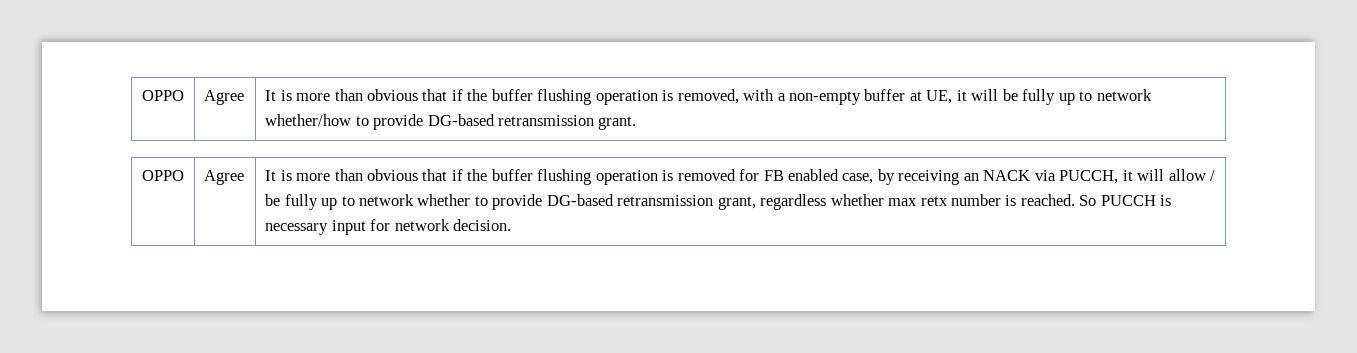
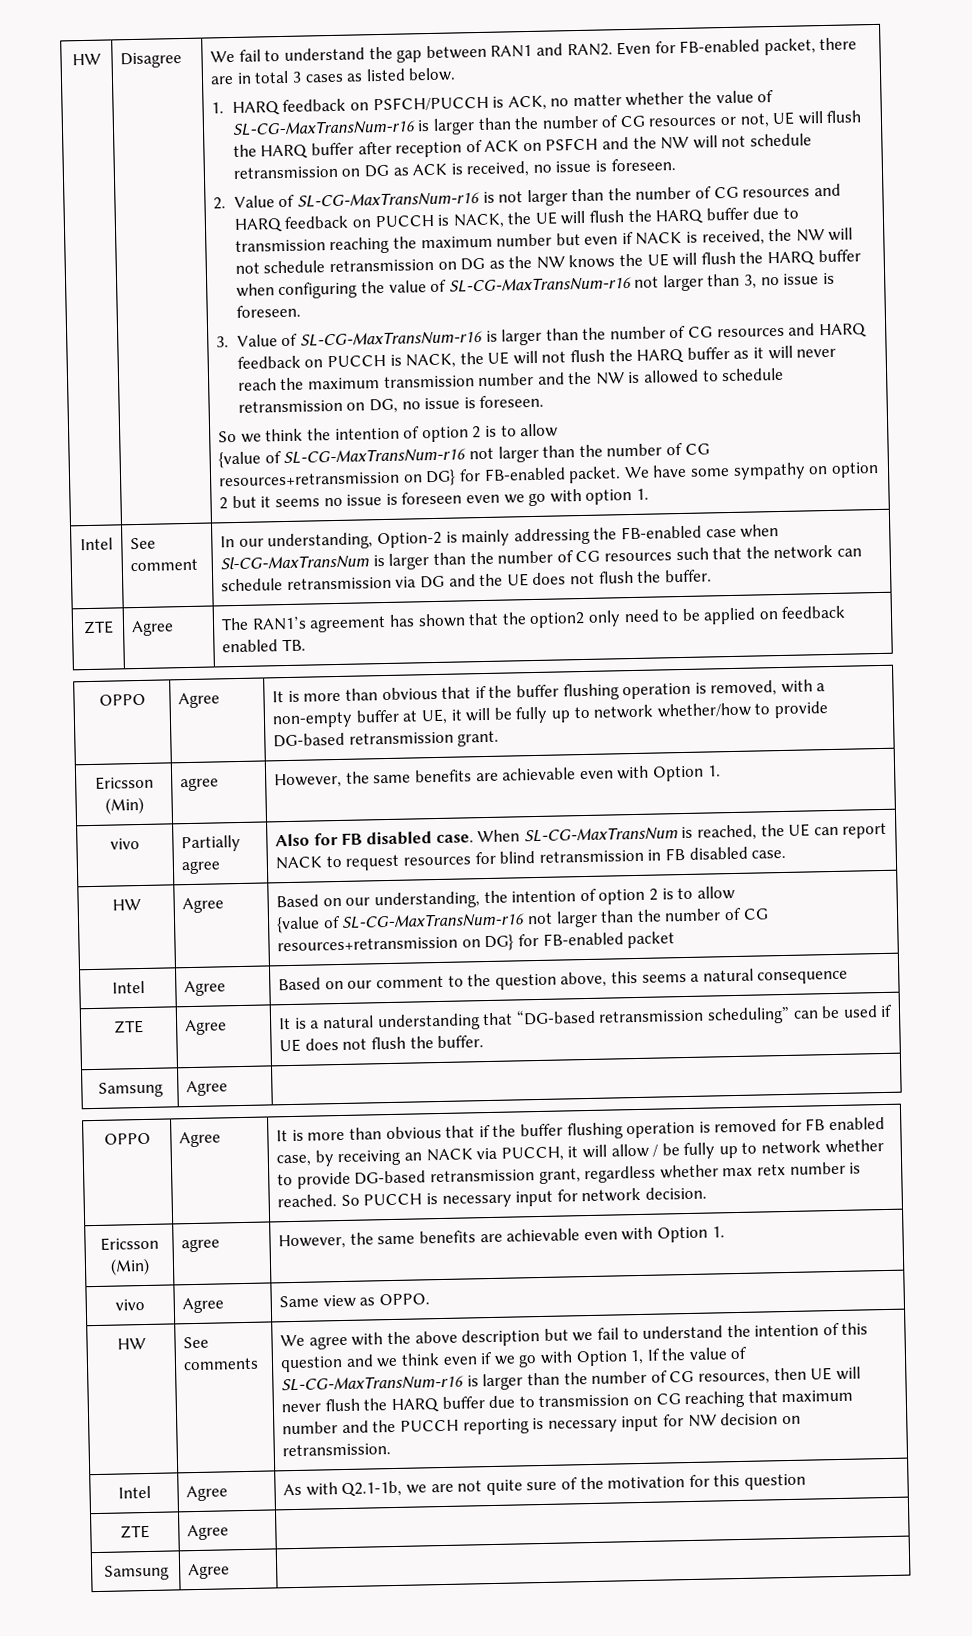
(142, 95) none -> [72,53,101,66] [120,51,183,69] [210,37,858,63] [210,67,457,85] [211,90,775,117] [231,110,862,136] [232,133,812,160] [232,158,676,179] [213,183,841,210] [233,206,799,233] [234,227,854,255] [234,249,861,274] [235,272,835,300] [235,304,301,318] [216,323,867,348] [236,345,837,369] [237,367,785,391] [237,394,545,414] [218,423,559,443] [218,442,710,469] [219,461,879,487] [219,488,649,510] [80,537,113,551] [130,537,157,550] [130,558,199,572] [220,524,780,551] [220,544,862,571] [221,569,712,592] [82,620,114,635] [131,620,175,637] [221,605,847,633] [222,638,306,653] HW | Disagree | We fail to understand the gap between RAN1 and RAN2. Even for FB-enabled packet, there are in total 3 cases as listed below. // 1. HARQ feedback on PSFCH/PUCCH is ACK, no matter whether the value of SL-CG-MaxTransNum-r16 is larger than the number of CG resources or not, UE will flush the HARQ buffer after reception of ACK on PSFCH and the NW will not schedule retransmission on DG as ACK is received, no issue is foreseen. // 2. Value of SL-CG-MaxTransNum-r16 is not larger than the number of CG resources and HARQ feedback on PUCCH is NACK, the UE will flush the HARQ buffer due to transmission reaching the maximum number but even if NACK is received, the NW will not schedule retransmission on DG as the NW knows the UE will flush the HARQ buffer when configuring the value of SL-CG-MaxTransNum-r16 not larger than 3, no issue is foreseen. // 3. Value of SL-CG-MaxTransNum-r16 is larger than the number of CG resources and HARQ feedback on PUCCH is NACK, the UE will not flush the HARQ buffer as it will never reach the maximum transmission number and the NW is allowed to schedule retransmission on DG, no issue is foreseen. // So we think the intention of option 2 is to allow // {value of SL-CG-MaxTransNum-r16 not larger than the number of CG resources+retransmission on DG} for FB-enabled packet. We have some sympathy on option 2 but it seems no issue is foreseen even we go with option 1. // Intel | See comment | In our understanding, Option-2 is mainly addressing the FB-enabled case when Sl-CG-MaxTransNum is larger than the number of CG resources such that the network can schedule retransmission via DG and the UE does not flush the buffer. // ZTE | Agree | The RAN1’s agreement has shown that the option2 only need to be applied on feedback enabled TB. //
(637, 123) none -> [94,775,154,790] [104,796,144,815] [180,777,220,792] [274,765,721,789] [110,838,140,850] [181,834,242,853] [181,860,222,875] [275,822,888,847] [275,846,787,871] [111,899,141,911] [182,897,225,914] [276,885,735,910] [276,907,769,934] [277,931,676,952] [111,980,145,994] [184,980,227,997] [278,968,849,991] [114,1019,144,1034] [185,1019,228,1036] [279,1004,894,1032] [279,1035,485,1053] [97,1081,164,1098] [186,1080,229,1097] // Ericsson (Min) | agree | However, the same benefits are achievable even with Option 1. // vivo | Partially agree | Also for FB disabled case. When SL-CG-MaxTransNum is reached, the UE can report NACK to request resources for blind retransmission in FB disabled case. // HW | Agree | Based on our understanding, the intention of option 2 is to allow // {value of SL-CG-MaxTransNum-r16 not larger than the number of CG resources+retransmission on DG} for FB-enabled packet // Intel | Agree | Based on our comment to the question above, this seems a natural consequence // ZTE | Agree | It is a natural understanding that “DG-based retransmission scheduling” can be used if UE does not flush the buffer. // Samsung | Agree |
(512, 225) none -> [99,1236,159,1251] [109,1257,150,1276] [181,1238,221,1253] [278,1226,725,1250] [115,1299,145,1311] [182,1297,225,1314] [279,1293,430,1308] [116,1338,146,1350] [183,1336,210,1349] [183,1357,260,1371] [280,1322,869,1350] [280,1346,749,1373] [281,1366,861,1392] [281,1389,854,1414] [282,1412,801,1435] [282,1443,392,1457] [117,1485,151,1499] [186,1485,229,1502] [283,1473,806,1498] [120,1524,150,1539] [187,1524,230,1541] [103,1564,170,1581] [188,1563,231,1580] // Ericsson (Min) | agree | However, the same benefits are achievable even with Option 1. // vivo | Agree | Same view as OPPO. // HW | See comments | We agree with the above description but we fail to understand the intention of this question and we think even if we go with Option 1, If the value of SL-CG-MaxTransNum-r16 is larger than the number of CG resources, then UE will never flush the HARQ buffer due to transmission on CG reaching that maximum number and the PUCCH reporting is necessary input for NW decision on retransmission. // Intel | Agree | As with Q2.1-1b, we are not quite sure of the motivation for this question // ZTE | Agree | // Samsung | Agree |

